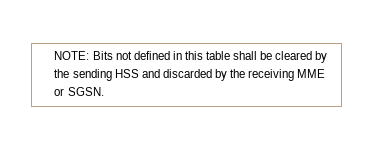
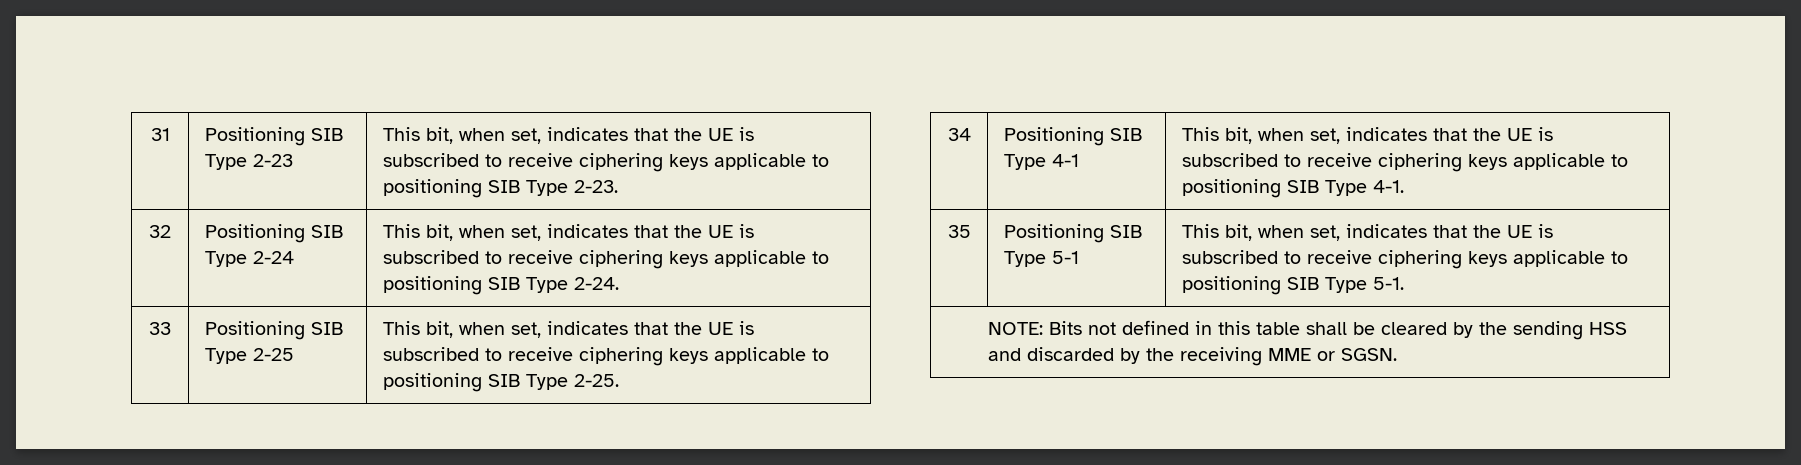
(54, 55) none -> [150,128,170,141] [204,127,343,146] [204,154,293,170] [382,127,754,144] [382,153,829,172] [382,179,618,198] [149,225,171,238] [204,224,343,243] [204,251,294,267] [382,224,754,241] [382,250,829,269] [382,276,619,295] [149,322,171,335] [204,321,343,340] [204,348,294,364] [382,321,754,338] [382,347,829,366] [382,373,619,392] [947,128,971,141] [1003,127,1142,146] [1003,154,1079,170] [1181,127,1553,144] [1181,153,1628,172] [1181,179,1404,198] [947,225,971,238] [1003,224,1142,243] [1003,251,1079,267] [1181,224,1553,241] [1181,250,1628,269] [1181,276,1404,295] 31 | Positioning SIB Type 2-23 | This bit, when set, indicates that the UE is subscribed to receive ciphering keys applicable to positioning SIB Type 2-23. // 32 | Positioning SIB Type 2-24 | This bit, when set, indicates that the UE is subscribed to receive ciphering keys applicable to positioning SIB Type 2-24. // 33 | Positioning SIB Type 2-25 | This bit, when set, indicates that the UE is subscribed to receive ciphering keys applicable to positioning SIB Type 2-25. // 34 | Positioning SIB Type 4-1 | This bit, when set, indicates that the UE is subscribed to receive ciphering keys applicable to positioning SIB Type 4-1. // 35 | Positioning SIB Type 5-1 | This bit, when set, indicates that the UE is subscribed to receive ciphering keys applicable to positioning SIB Type 5-1. //

